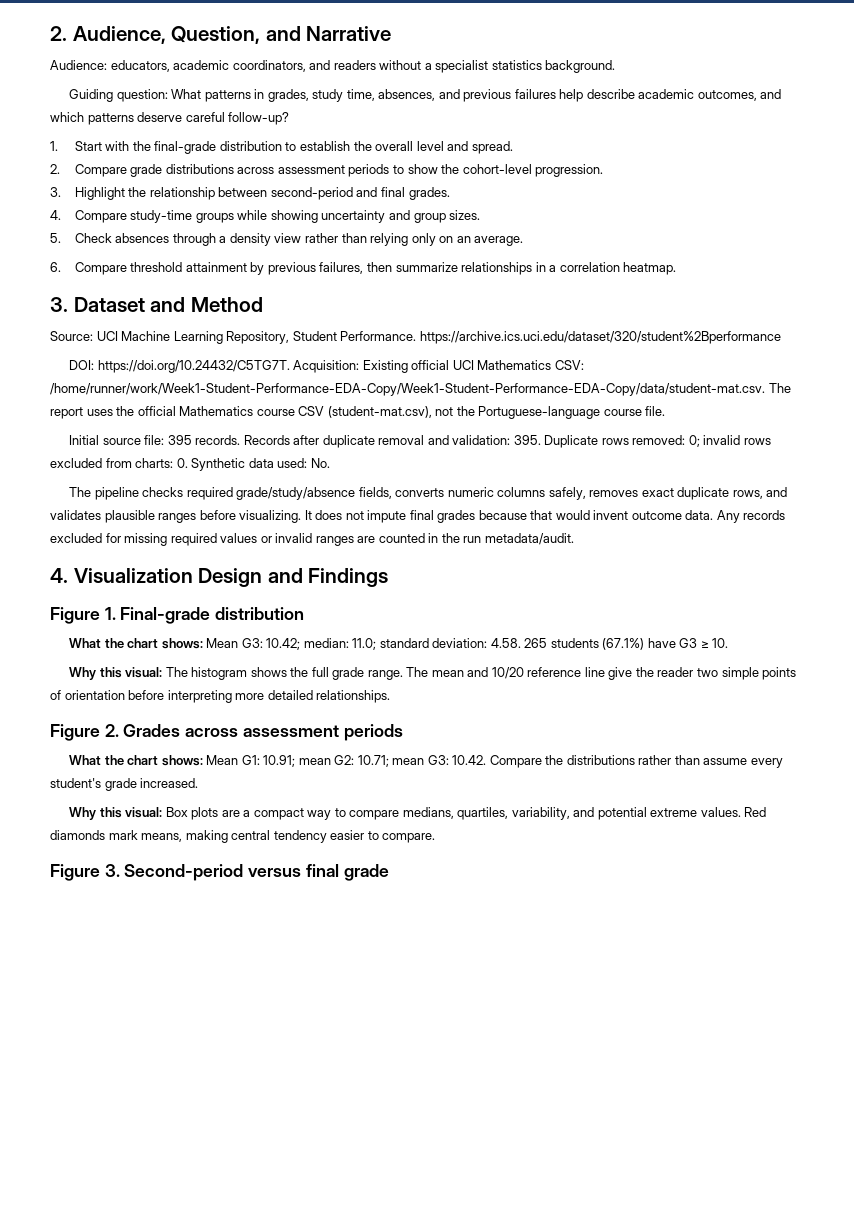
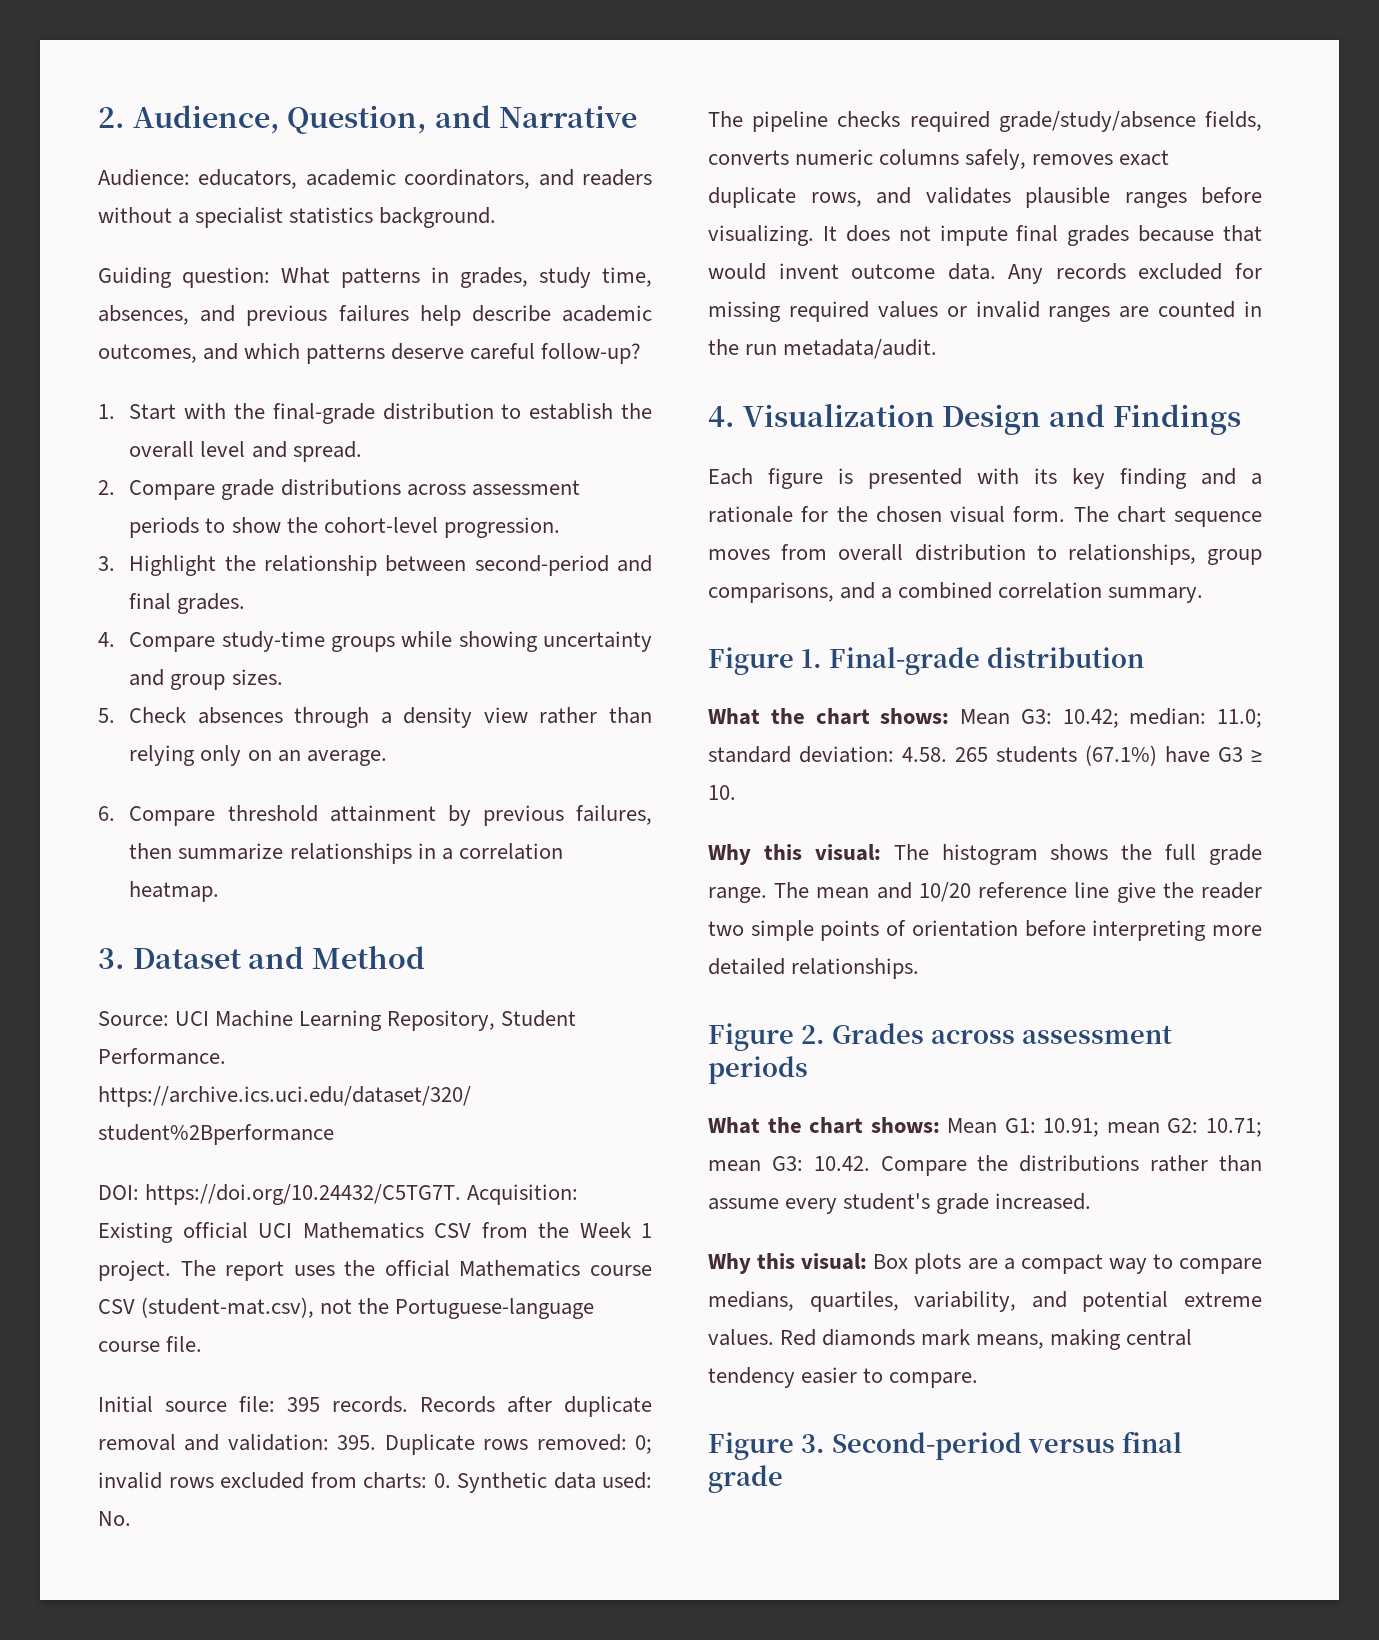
[554,360,584,370] [50,383,765,396] CSV: /home/runner/work/Week1-Student-Performance-EDA-Copy/Week1-Student-Performance-EDA-Copy/data/student-mat.csv. -> [434,1222,652,1238] [98,1260,171,1281] CSV from the Week 1 project.
(389, 577) none -> [708,468,1262,489] [708,506,1262,527] [708,544,1262,565] [708,582,1204,603] // Each figure is presented with its key finding and a rationale for the chosen visual form. The chart sequence moves from overall distribution to relationships, group comparisons, and a combined correlation summary.

